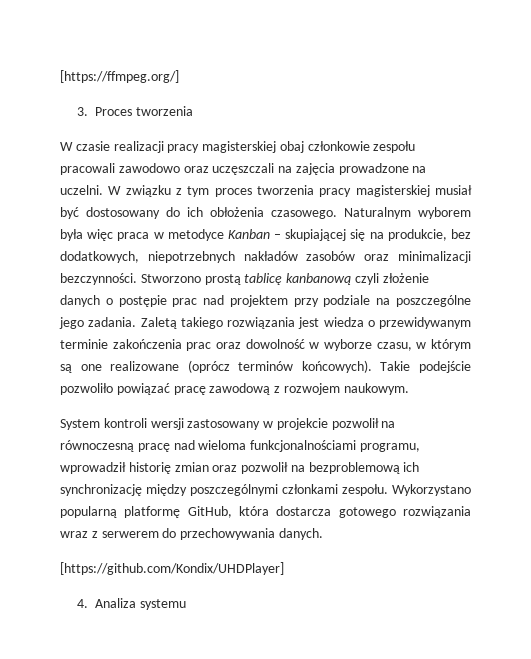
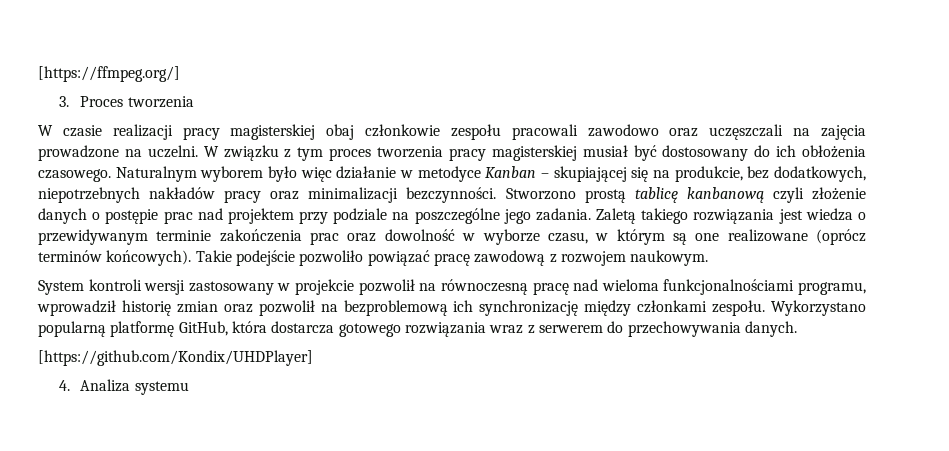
[60,229,150,241] była więc praca -> [268,166,397,182] było więc działanie
[306,251,356,261] zasobów -> [224,190,262,203] pracy
[190,484,278,496] poszczególnymi -> (632, 308) none

